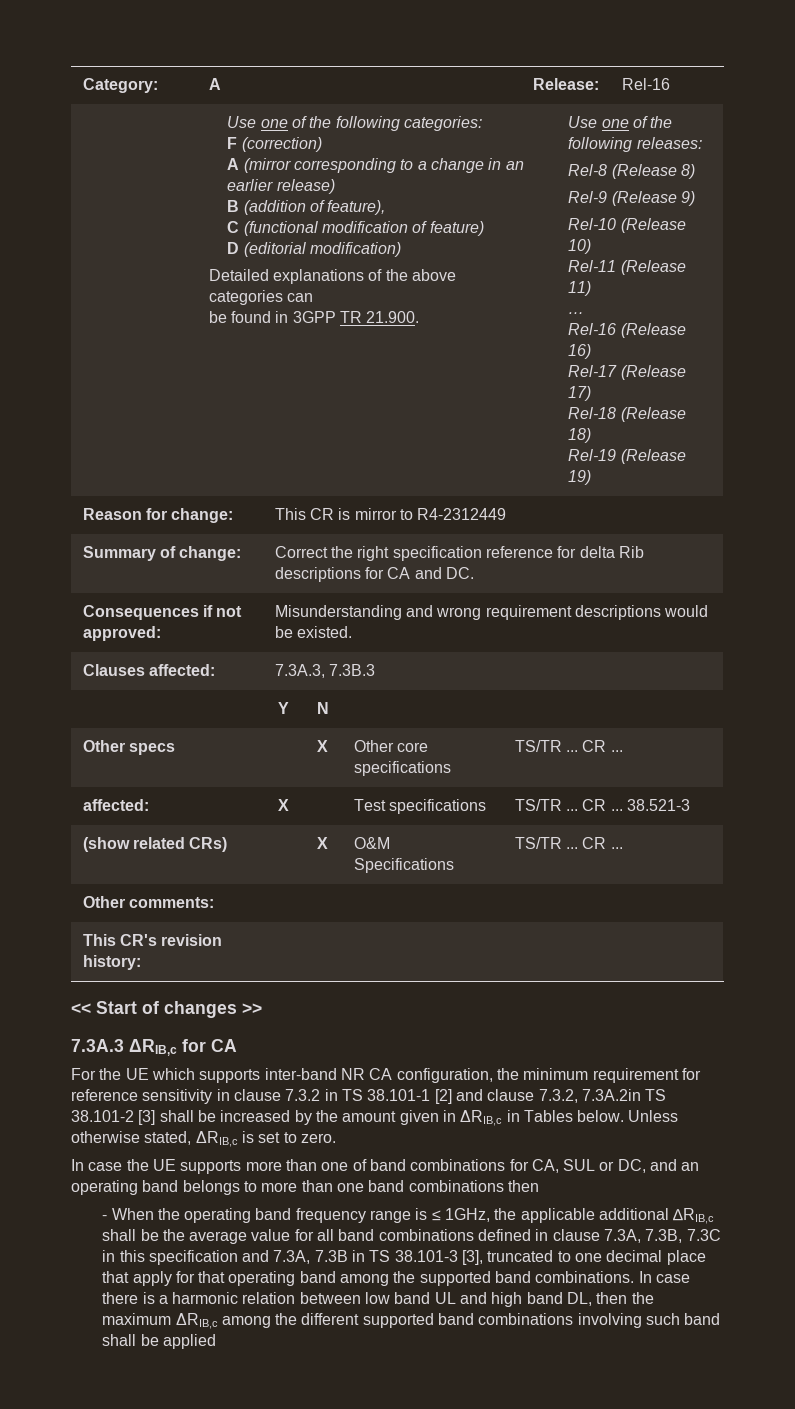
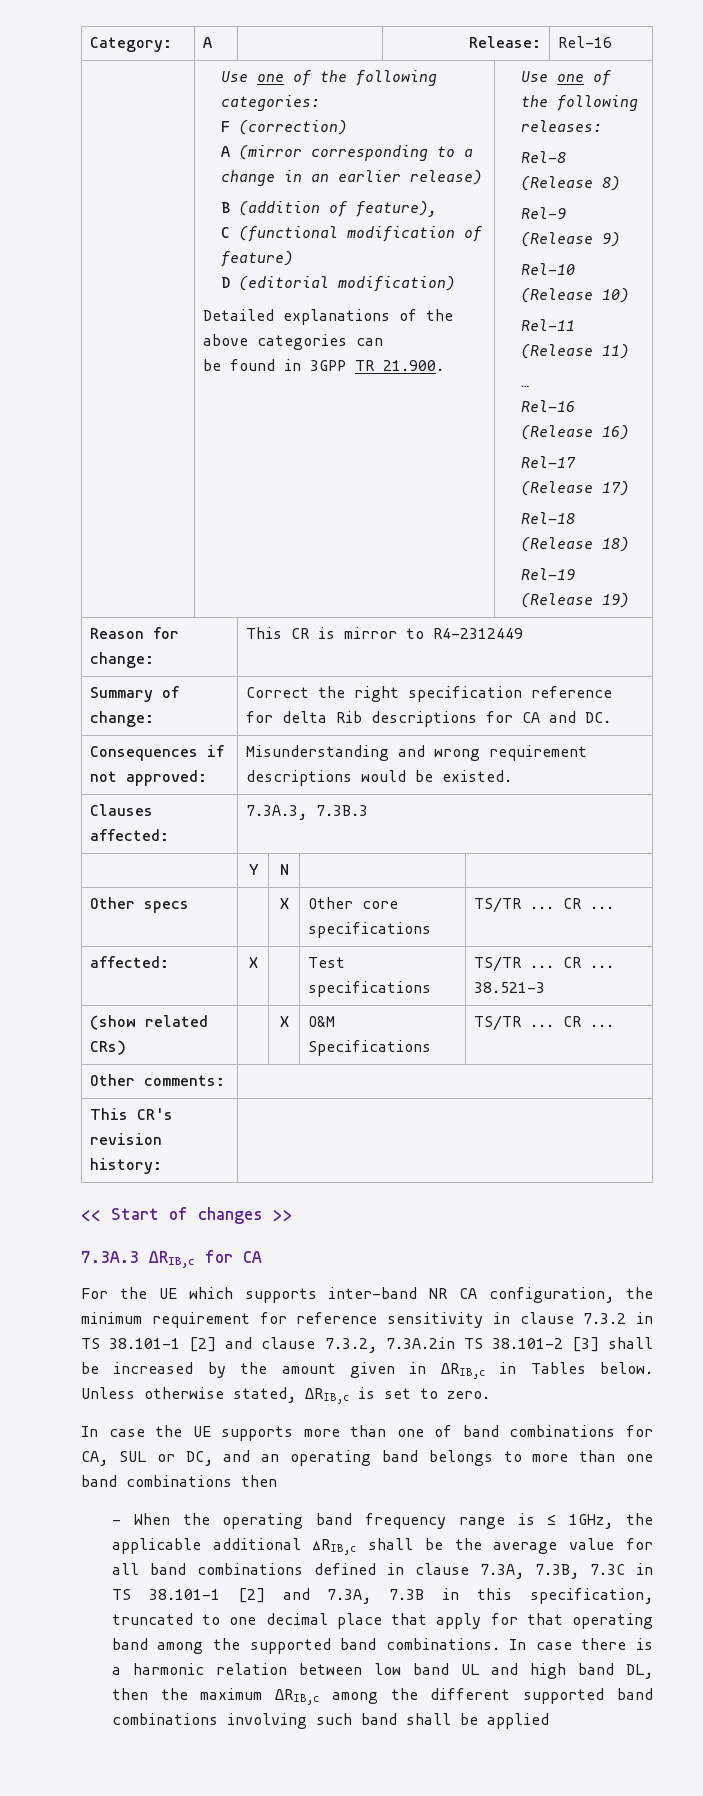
[119,1250,238,1265] this specification -> [111,1588,265,1603] TS 38.101-1 [2]
[369,1250,484,1265] TS 38.101-3 [3], -> [477,1588,653,1604] this specification,

